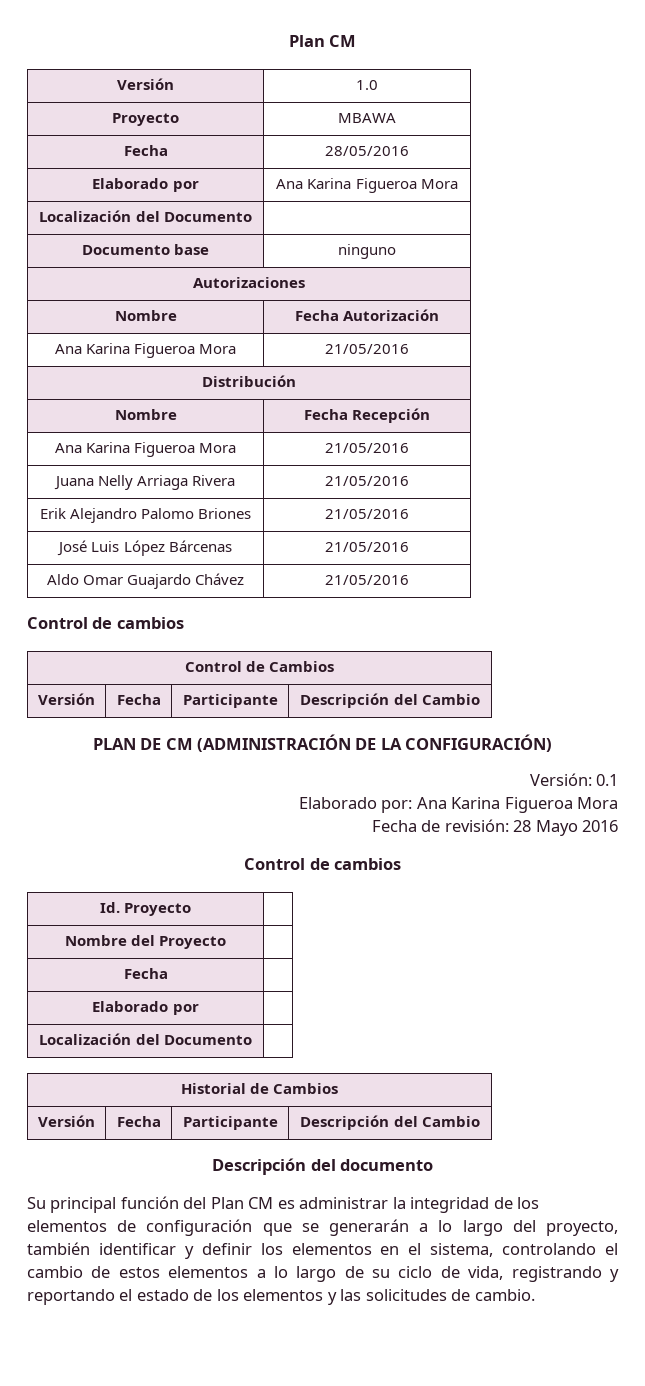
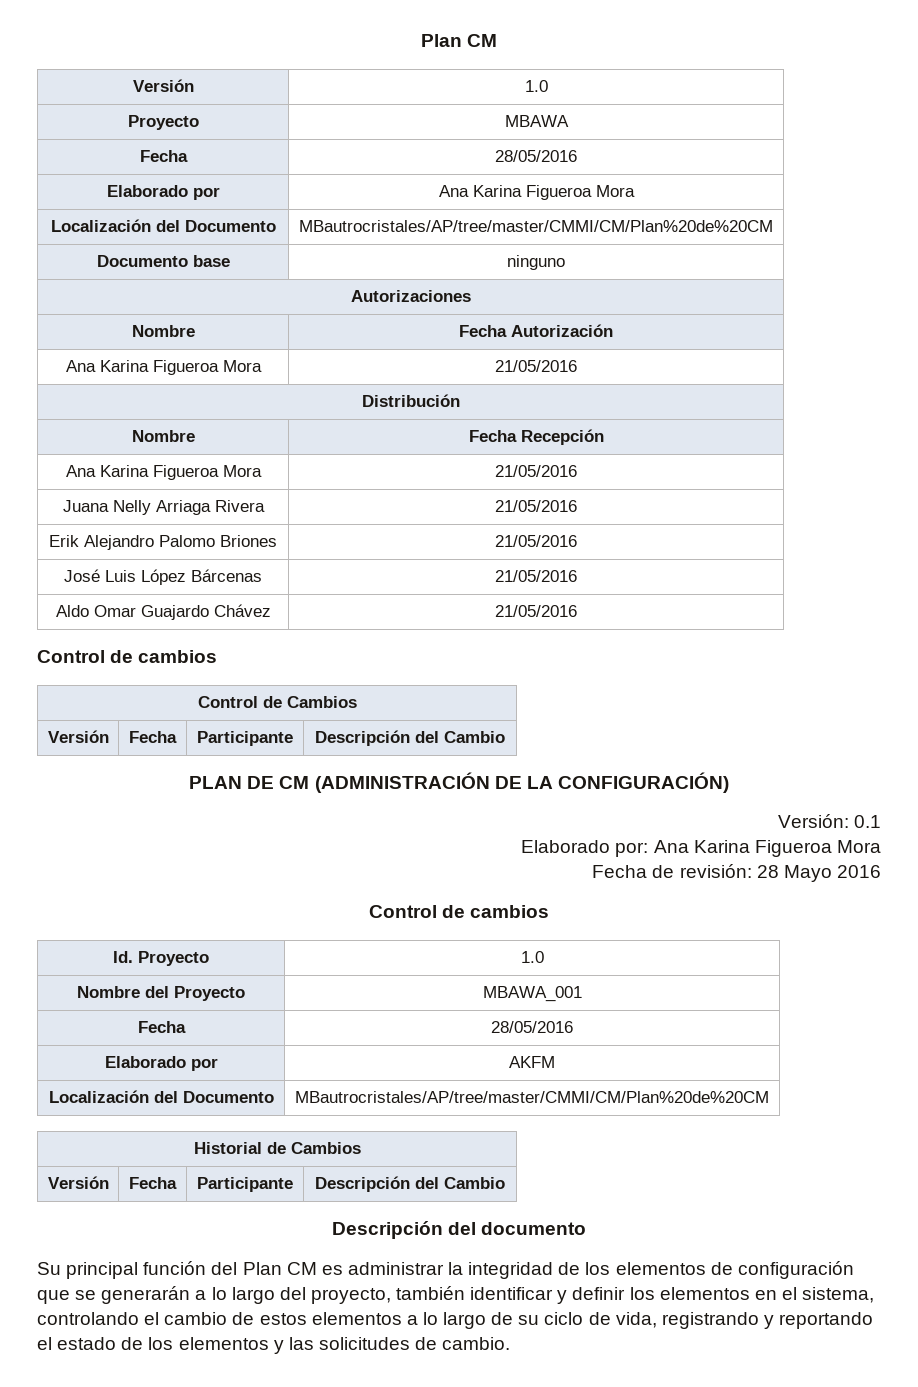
(252, 217) none -> [299,220,773,232] MBautrocristales/AP/tree/master/CMMI/CM/Plan%20de%20CM
(192, 909) none -> [520,951,544,963] 1.0
[123,968,168,979] [92,1001,199,1015] [39,1033,252,1045] // Fecha | // Elaborado por | // Localización del Documento | -> [482,986,582,1002] [137,1021,186,1033] [491,1021,573,1033] [104,1056,218,1071] [509,1056,555,1068] [48,1090,274,1103] [295,1091,769,1103] MBAWA_001 // Fecha | 28/05/2016 // Elaborado por | AKFM // Localización del Documento | MBautrocristales/AP/tree/master/CMMI/CM/Plan%20de%20CM

